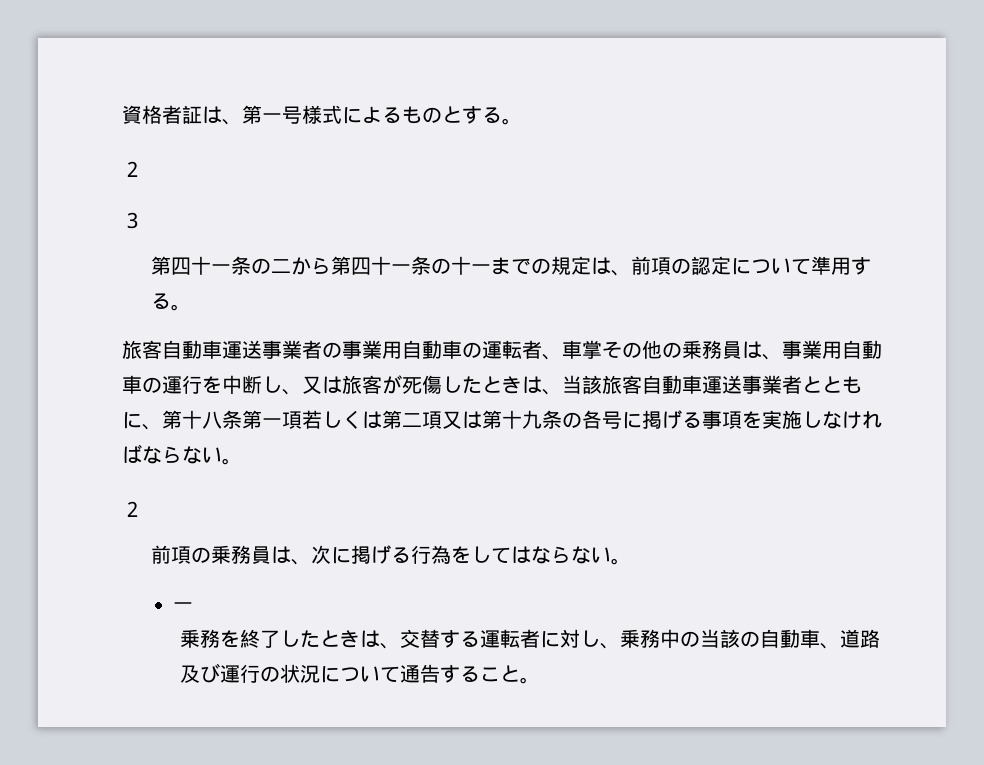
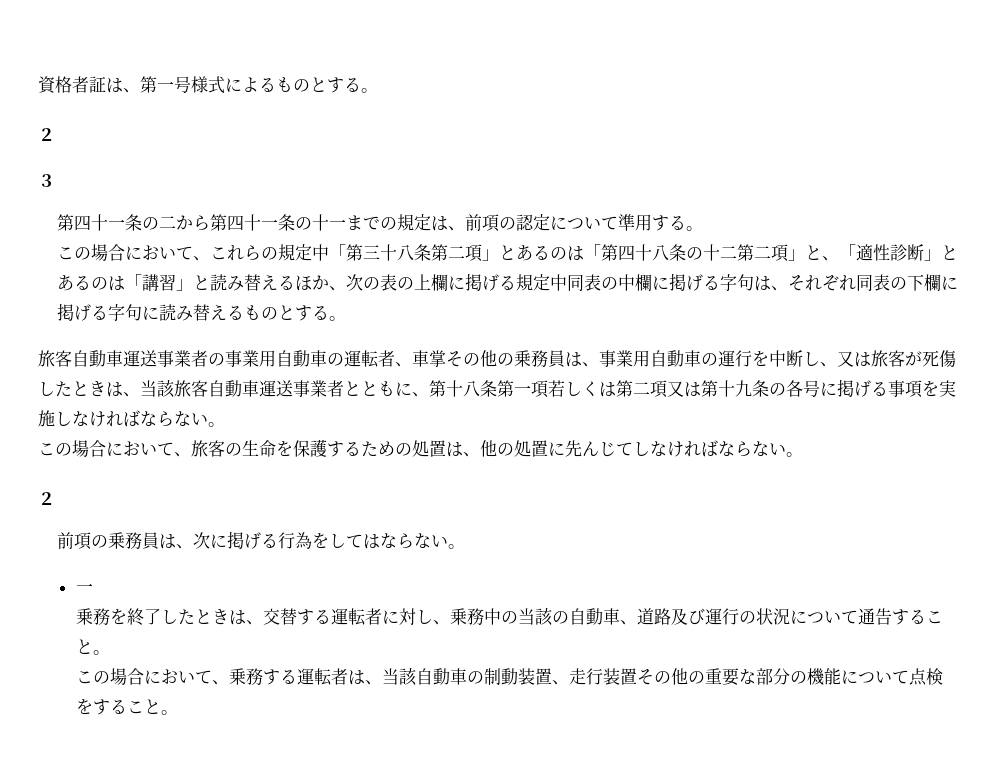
(192, 307) none -> [57,244,959,262] [57,273,959,292] [57,303,347,321] // この場合において、これらの規定中「第三十八条第二項」とあるのは「第四十八条の十二第二項」と、「適性診断」とあるのは「講習」と読み替えるほか、次の表の上欄に掲げる規定中同表の中欄に掲げる字句は、それぞれ同表の下欄に掲げる字句に読み替えるものとする。
(242, 461) none -> [38,439,803,457] // この場合において、旅客の生命を保護するための処置は、他の処置に先んじてしなければならない。
(541, 680) none -> [76,668,944,686] [76,698,179,715] // この場合において、乗務する運転者は、当該自動車の制動装置、走行装置その他の重要な部分の機能について点検をすること。

